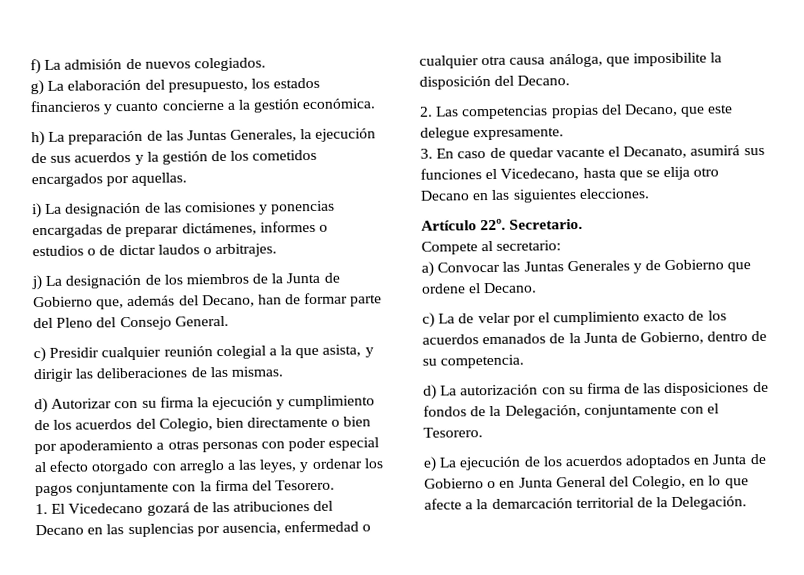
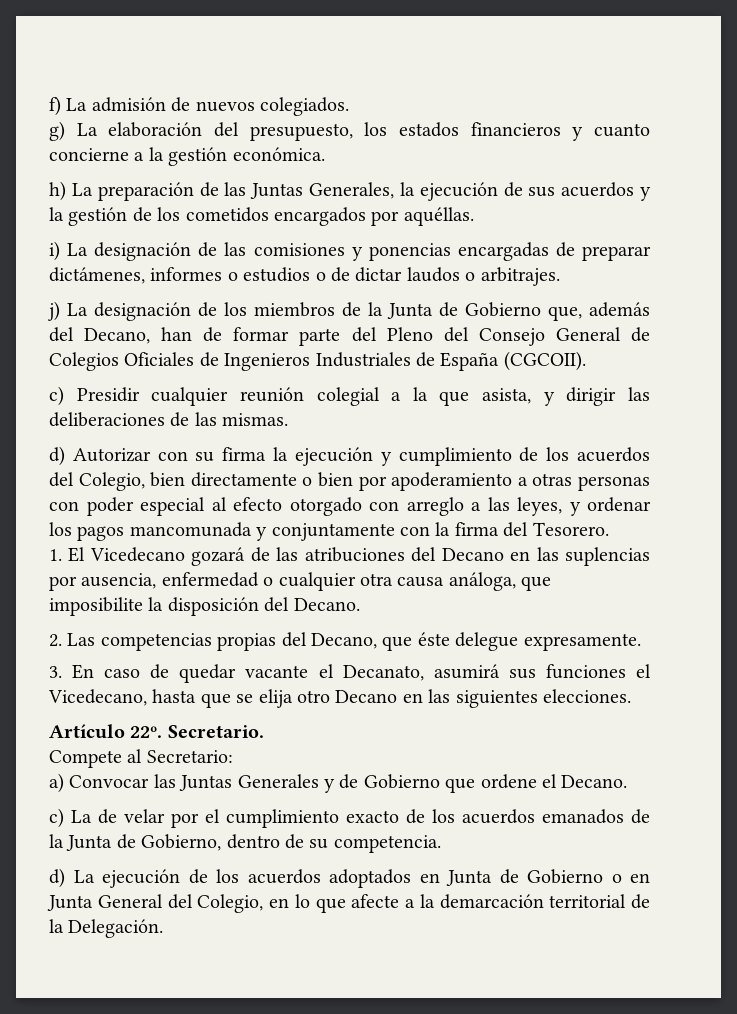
[131,172,188,187] aquellas. -> [403,207,474,226] aquéllas.
[174,315,229,327] General. -> [555,327,651,342] [49,351,586,371] General de Colegios Oficiales de Ingenieros Industriales de España (CGCOII).
(73, 490) none -> [129,522,268,541] mancomunada y
[707,104,734,114] este -> [417,632,450,646] éste
[496,240,562,251] secretario: -> [146,750,233,763] Secretario:
[460,381,769,397] [423,403,720,419] [423,427,483,438] [423,456,458,472] autorización con su firma de las disposiciones de fondos de la Delegación, conjuntamente con el Tesorero. // e) La -> (95, 876) none

